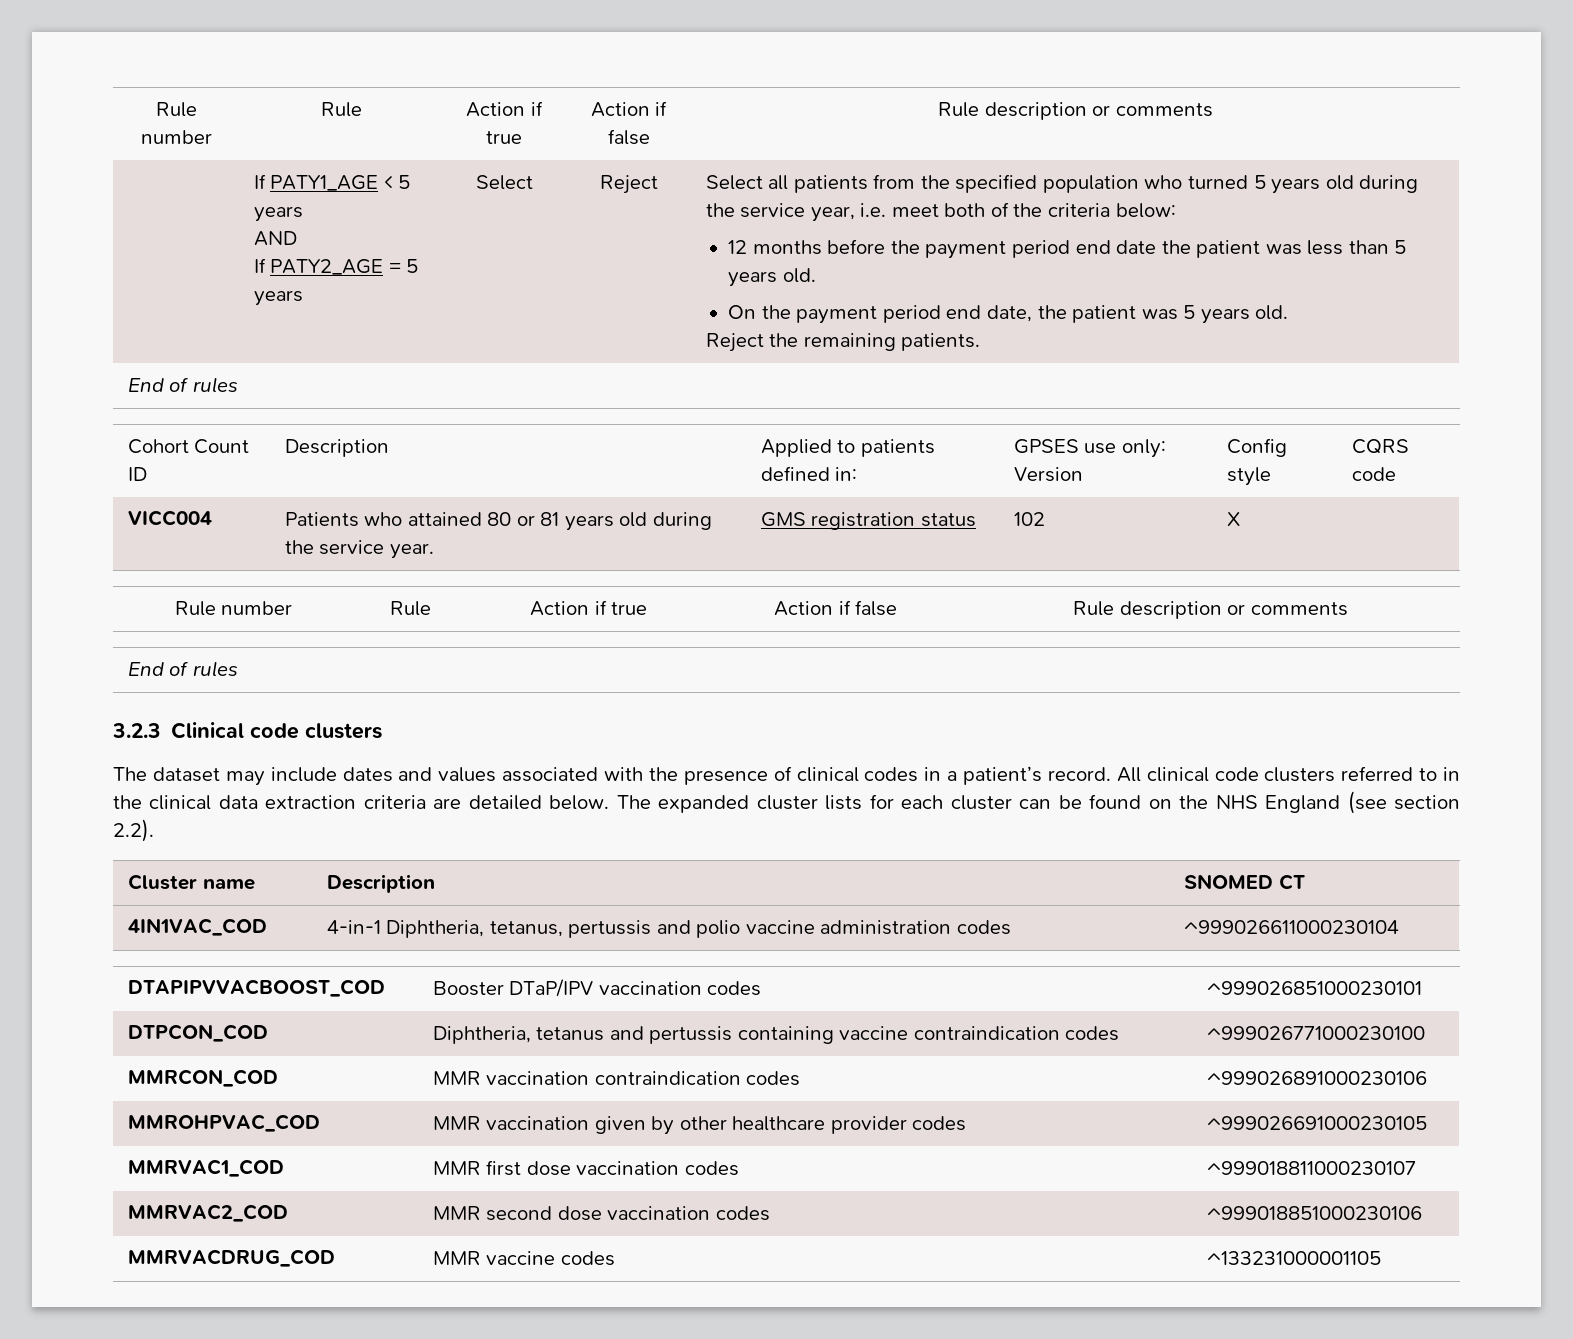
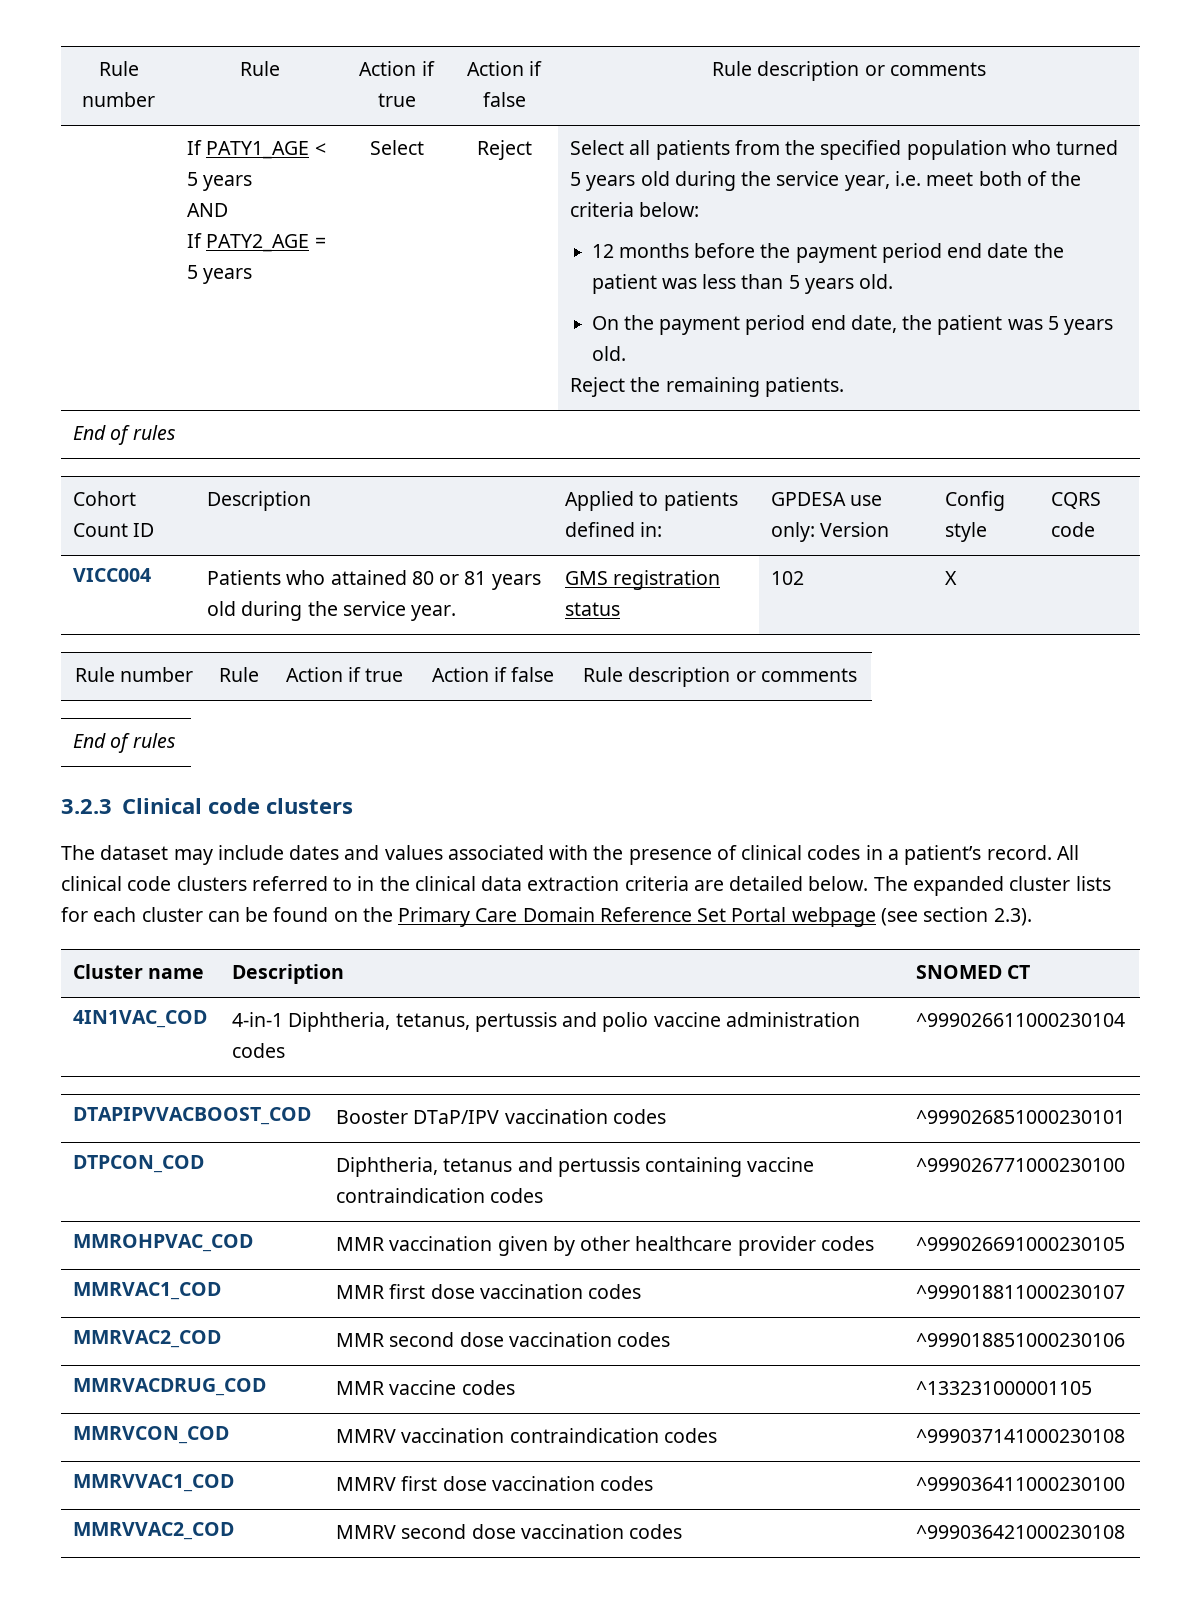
[1013,439,1079,454] GPSES -> [771,492,847,506] GPDESA
[1215,795,1341,813] NHS England -> [398,907,876,927] Primary Care Domain Reference Set Portal webpage
[113,819,154,842] 2.2). -> [993,908,1032,926] 2.3).
[127,1069,278,1087] [432,1071,801,1086] [1206,1071,1427,1085] // MMRCON_COD | MMR vaccination contraindication codes | ^999026891000230106 -> (1126, 1165) none
(1381, 1258) none -> [73,1426,230,1444] [336,1428,717,1443] [916,1429,1126,1443] [73,1474,235,1492] [336,1476,654,1491] [916,1477,1126,1491] [73,1522,235,1540] [336,1524,683,1539] [916,1525,1126,1539] // MMRVCON_COD | MMRV vaccination contraindication codes | ^999037141000230108 // MMRVVAC1_COD | MMRV first dose vaccination codes | ^999036411000230100 // MMRVVAC2_COD | MMRV second dose vaccination codes | ^999036421000230108

